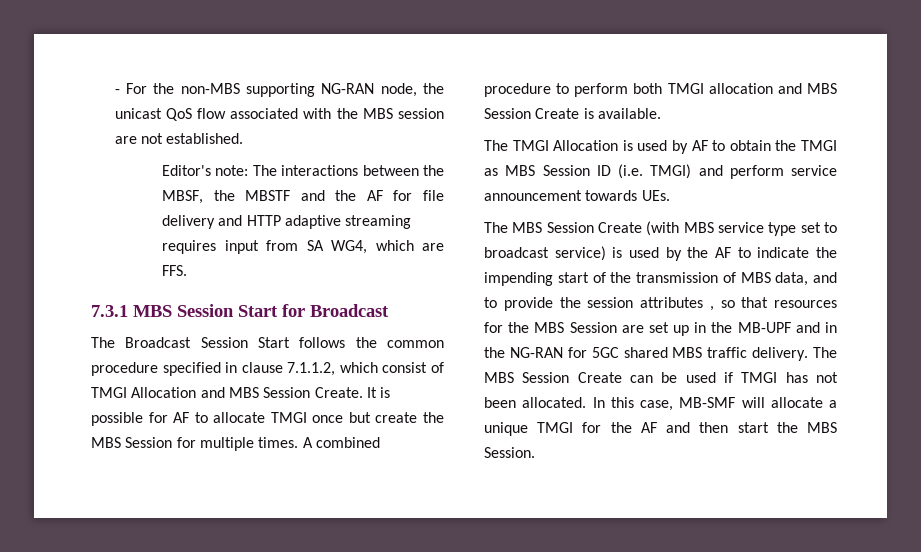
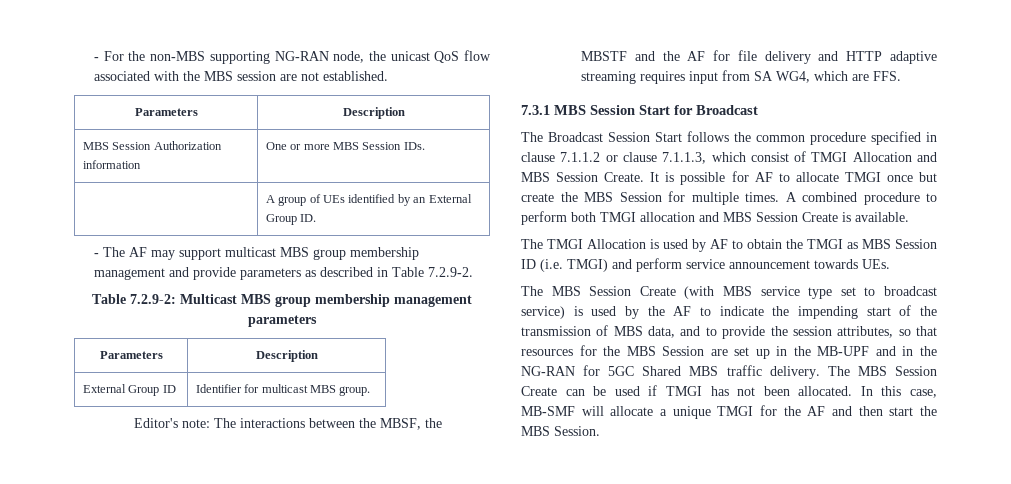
(244, 138) none -> [134,108,198,116] [342,107,405,119] [82,141,222,150] [82,160,141,169] [265,142,425,150] [265,194,472,206] [265,214,317,225] [94,247,420,260] [94,267,474,280] [92,294,472,307] [248,315,317,327] [99,351,163,359] [255,350,318,362] [82,384,176,396] [195,384,371,396] // Parameters | Description // MBS Session Authorization information | One or more MBS Session IDs. // | A group of UEs identified by an External Group ID. // - The AF may support multicast MBS group membership management and provide parameters as described in Table 7.2.9-2. // Table 7.2.9-2: Multicast MBS group membership management parameters // Parameters | Description // External Group ID | Identifier for multicast MBS group.
[287,362,336,376] 7.1.1.2, -> [560,152,707,164] 7.1.1.2 or clause 7.1.1.3,
[640,297,714,311] attributes , -> [837,326,894,338] attributes,
[623,347,668,358] shared -> [642,366,682,376] Shared

